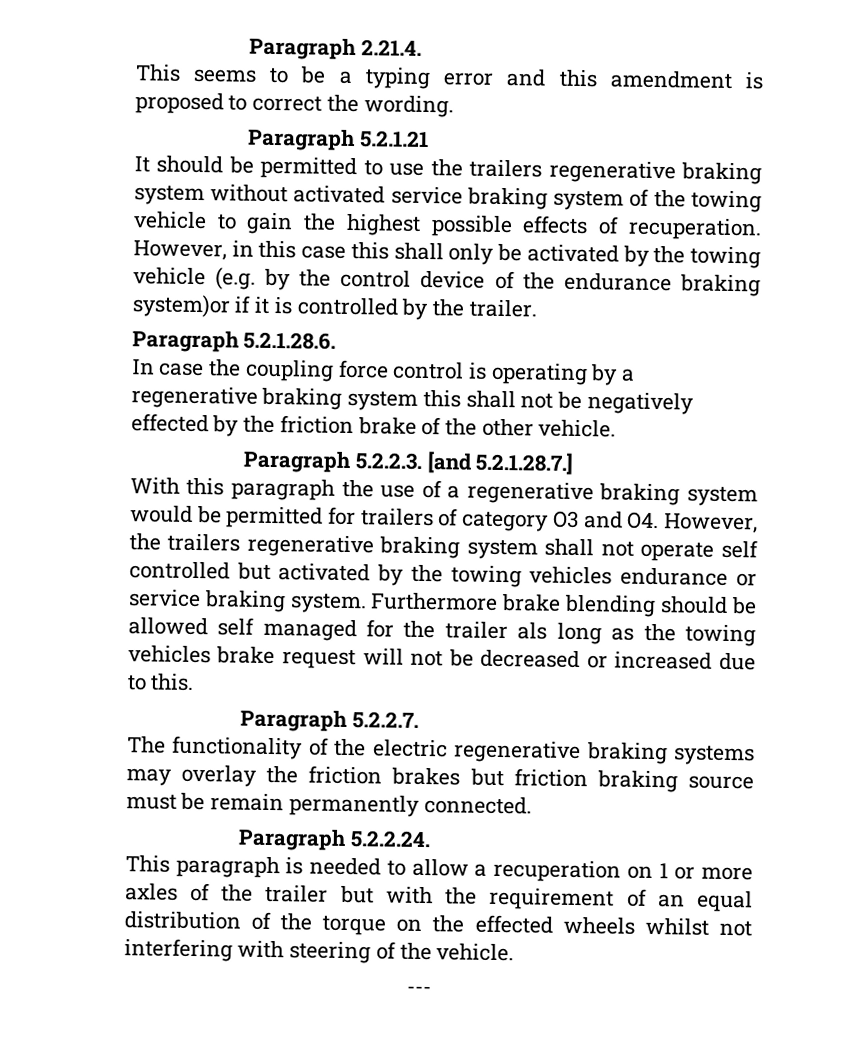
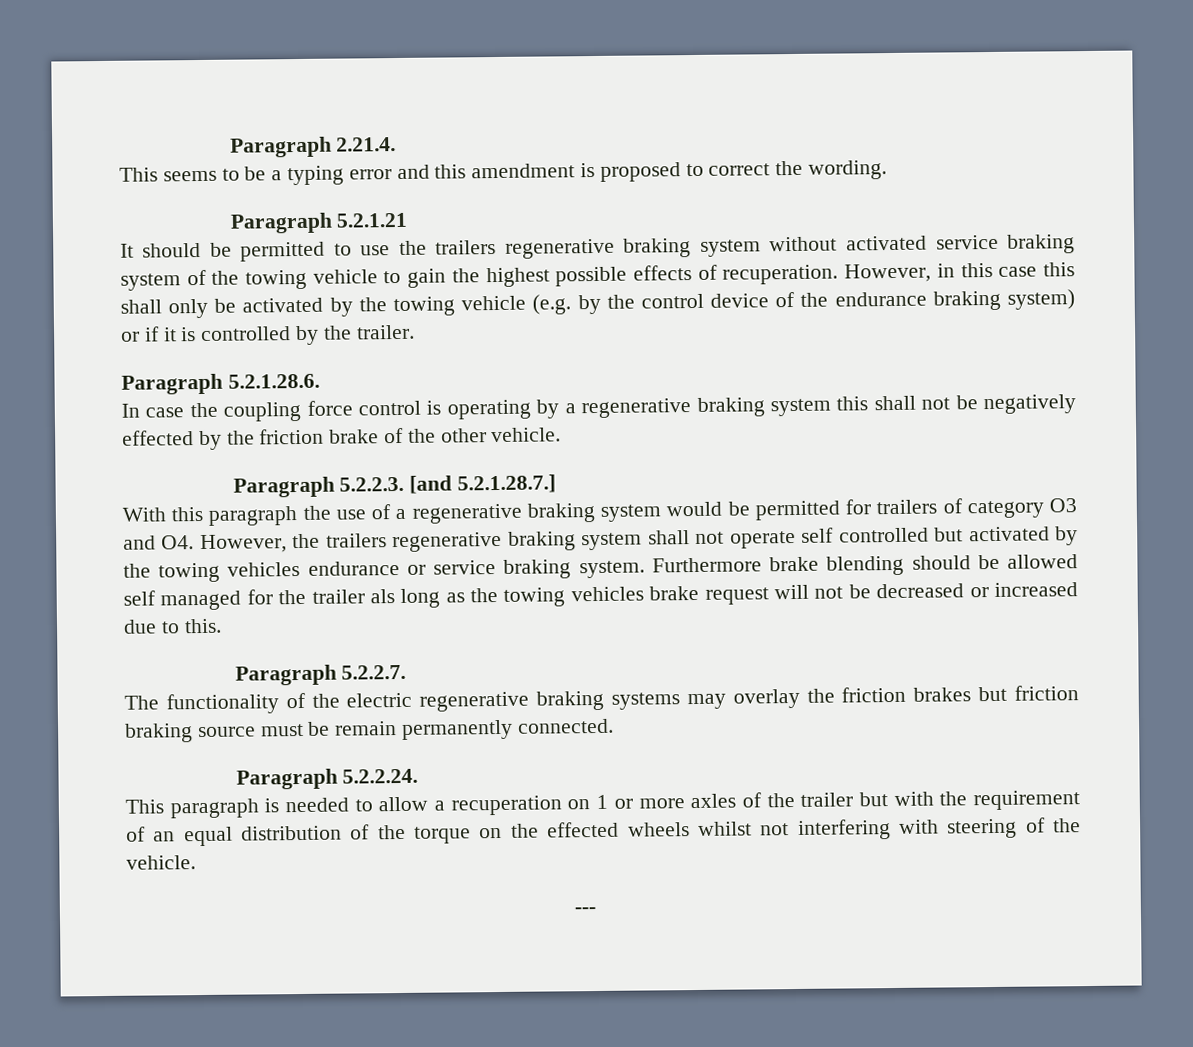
[131,294,231,318] system)or -> [1007,289,1075,310] [120,331,140,342] system) or

